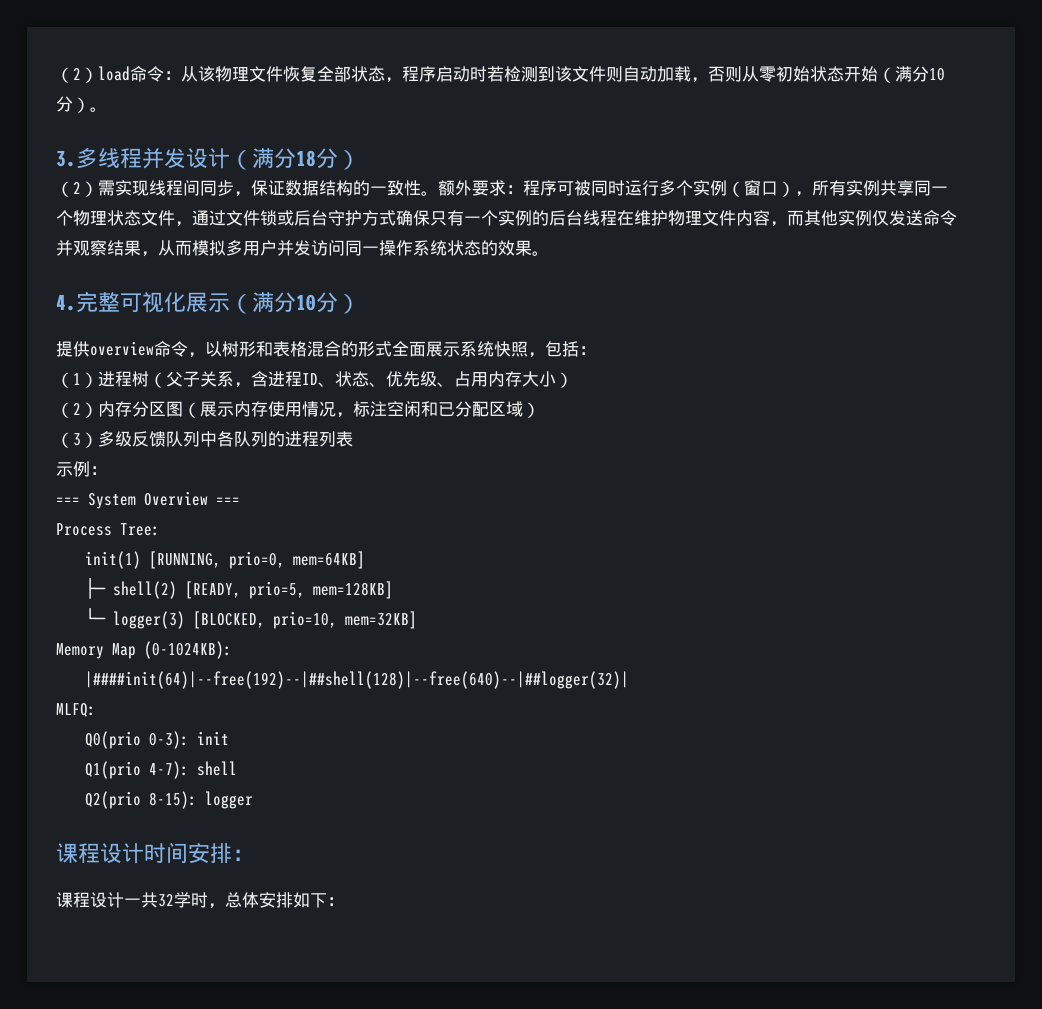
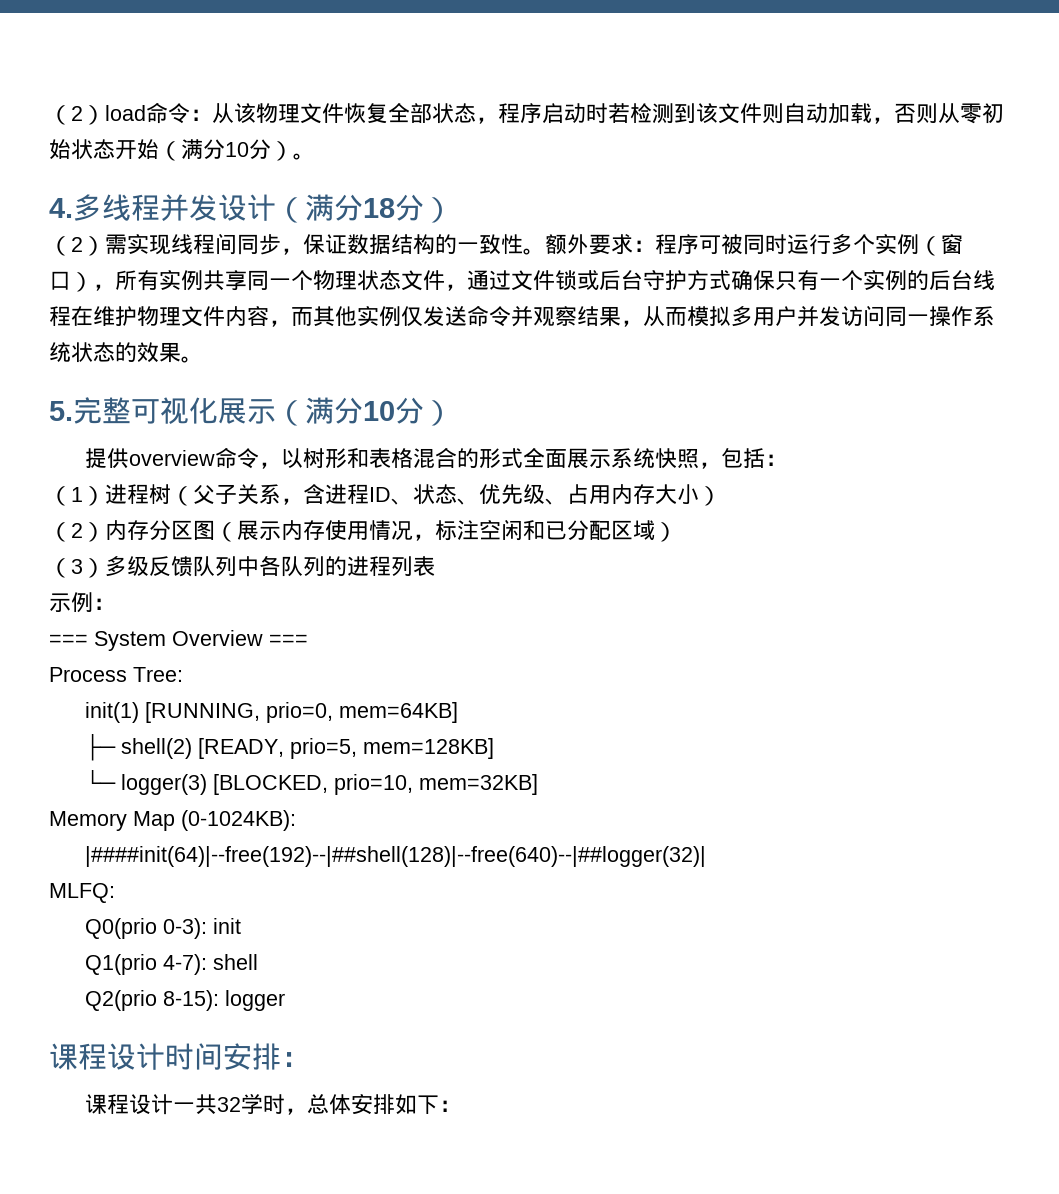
[56,150,76,167] 3. -> [49,198,73,218] 4.
[56,294,76,311] 4. -> [49,401,73,421] 5.

